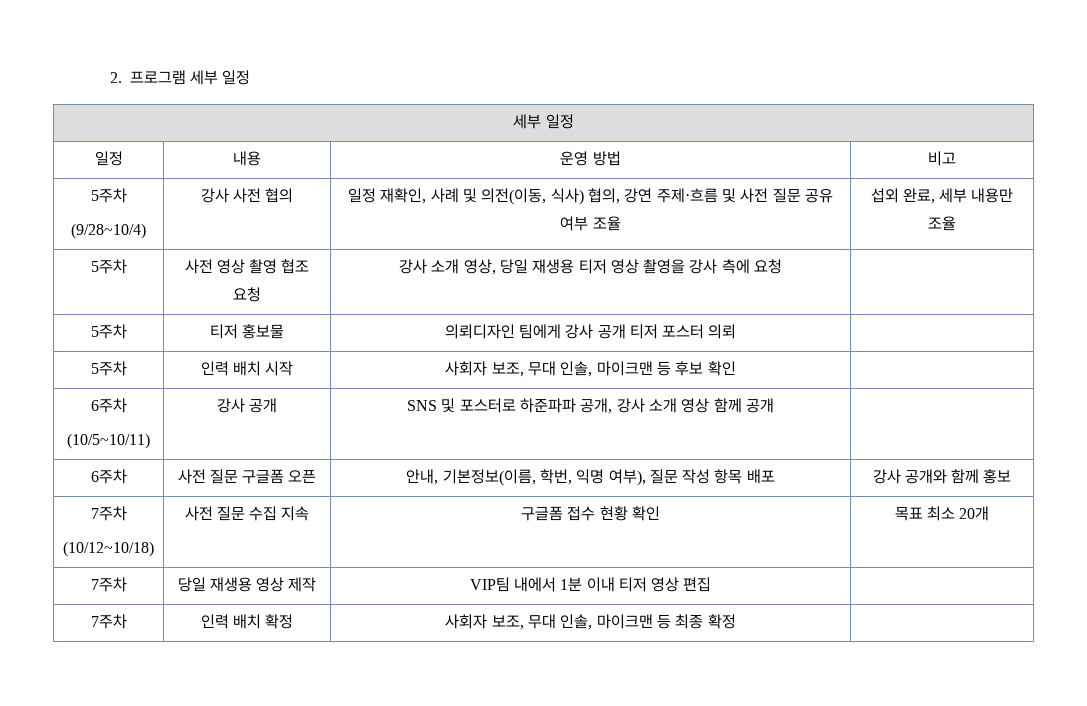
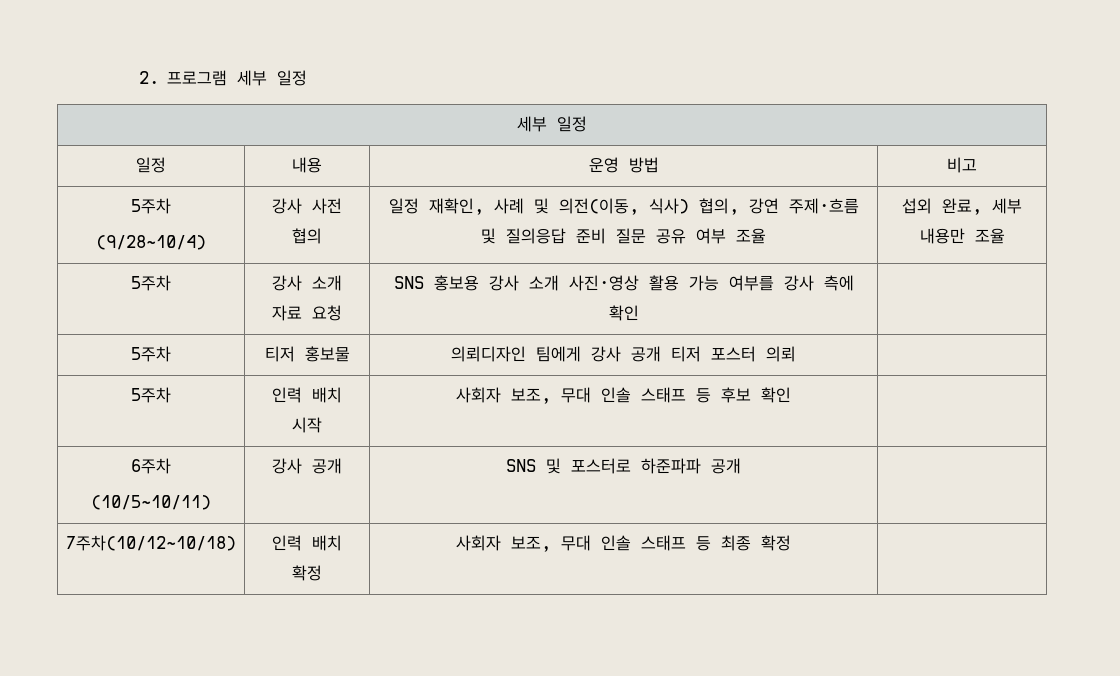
[740,188,769,203] 사전 -> [506,228,606,244] 질의응답 준비
[184,259,310,274] [233,287,261,302] [398,259,686,275] 사전 영상 촬영 협조 요청 | 강사 소개 영상, 당일 재생용 티저 영상 촬영을 -> [272,275,342,291] [272,305,342,321] [393,275,774,291] 강사 소개 자료 요청 | SNS 홍보용 강사 소개 사진·영상 활용 가능 여부를
[754,259,783,274] 요청 -> [608,305,639,321] 확인
[560,361,653,377] 인솔, 마이크맨 -> [601,387,687,403] 인솔 스태프
[580,398,774,414] [90,469,127,484] [177,469,317,484] [406,469,775,486] [872,469,1012,484] [90,506,127,521] [63,541,154,557] [184,506,310,521] [521,506,660,521] [894,506,990,521] [90,577,127,592] [177,577,317,592] [469,577,712,592] [90,614,127,629] 공개, 강사 소개 영상 함께 공개 | // 6주차 | 사전 질문 구글폼 오픈 | 안내, 기본정보(이름, 학번, 익명 여부), 질문 작성 항목 배포 | 강사 공개와 함께 홍보 // 7주차 // (10/12~10/18) | 사전 질문 수집 지속 | 구글폼 접수 현황 확인 | 목표 최소 20개 // 7주차 | 당일 재생용 영상 제작 | VIP팀 내에서 1분 이내 티저 영상 편집 | // 7주차 -> [711,458,742,474] [66,535,236,551] 공개 | // 7주차(10/12~10/18)
[560,614,653,630] 인솔, 마이크맨 -> [601,535,687,551] 인솔 스태프

